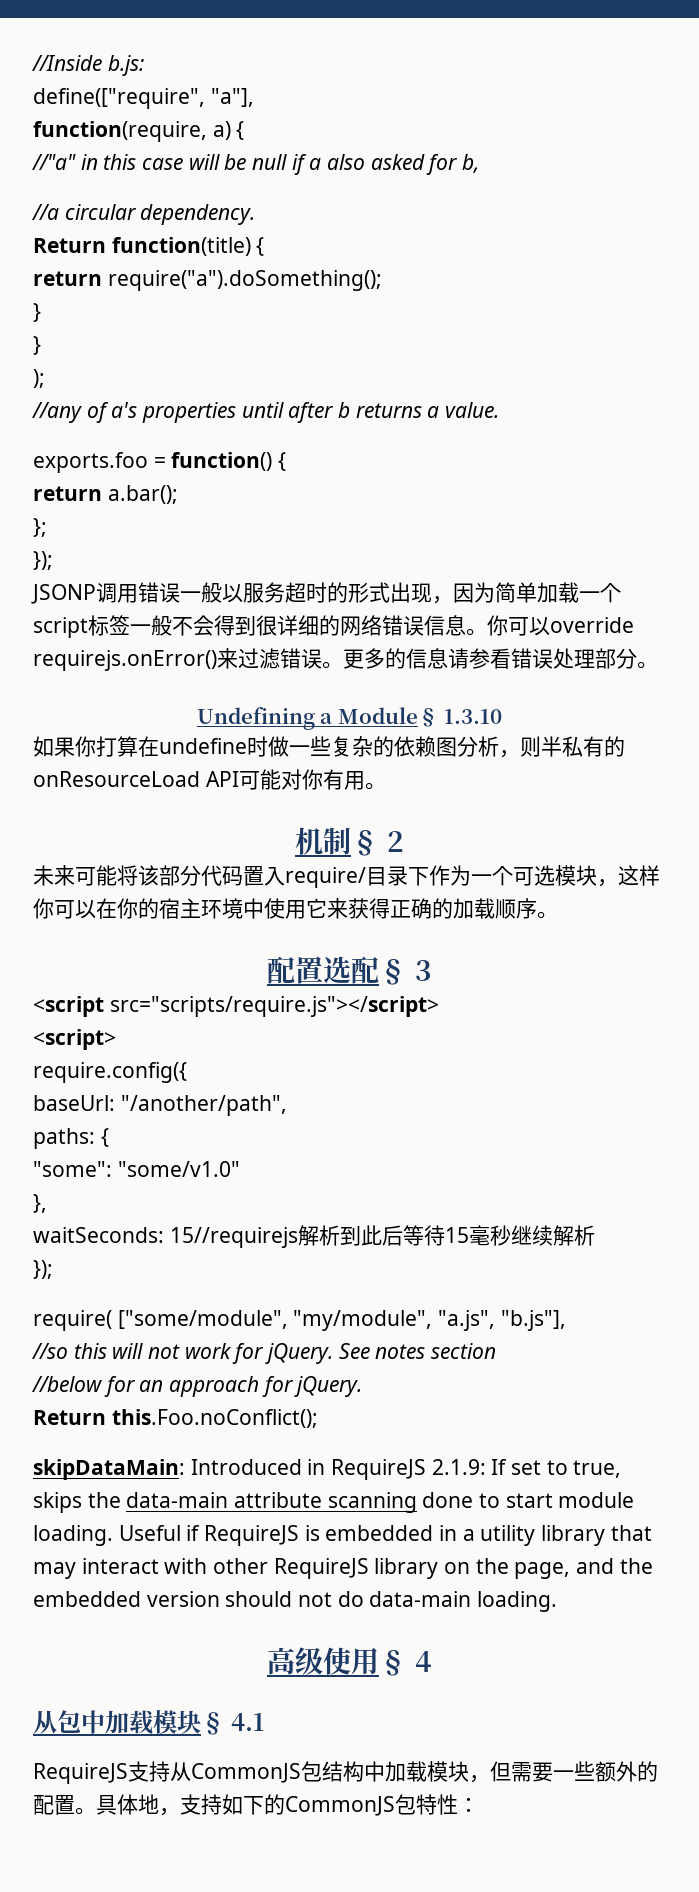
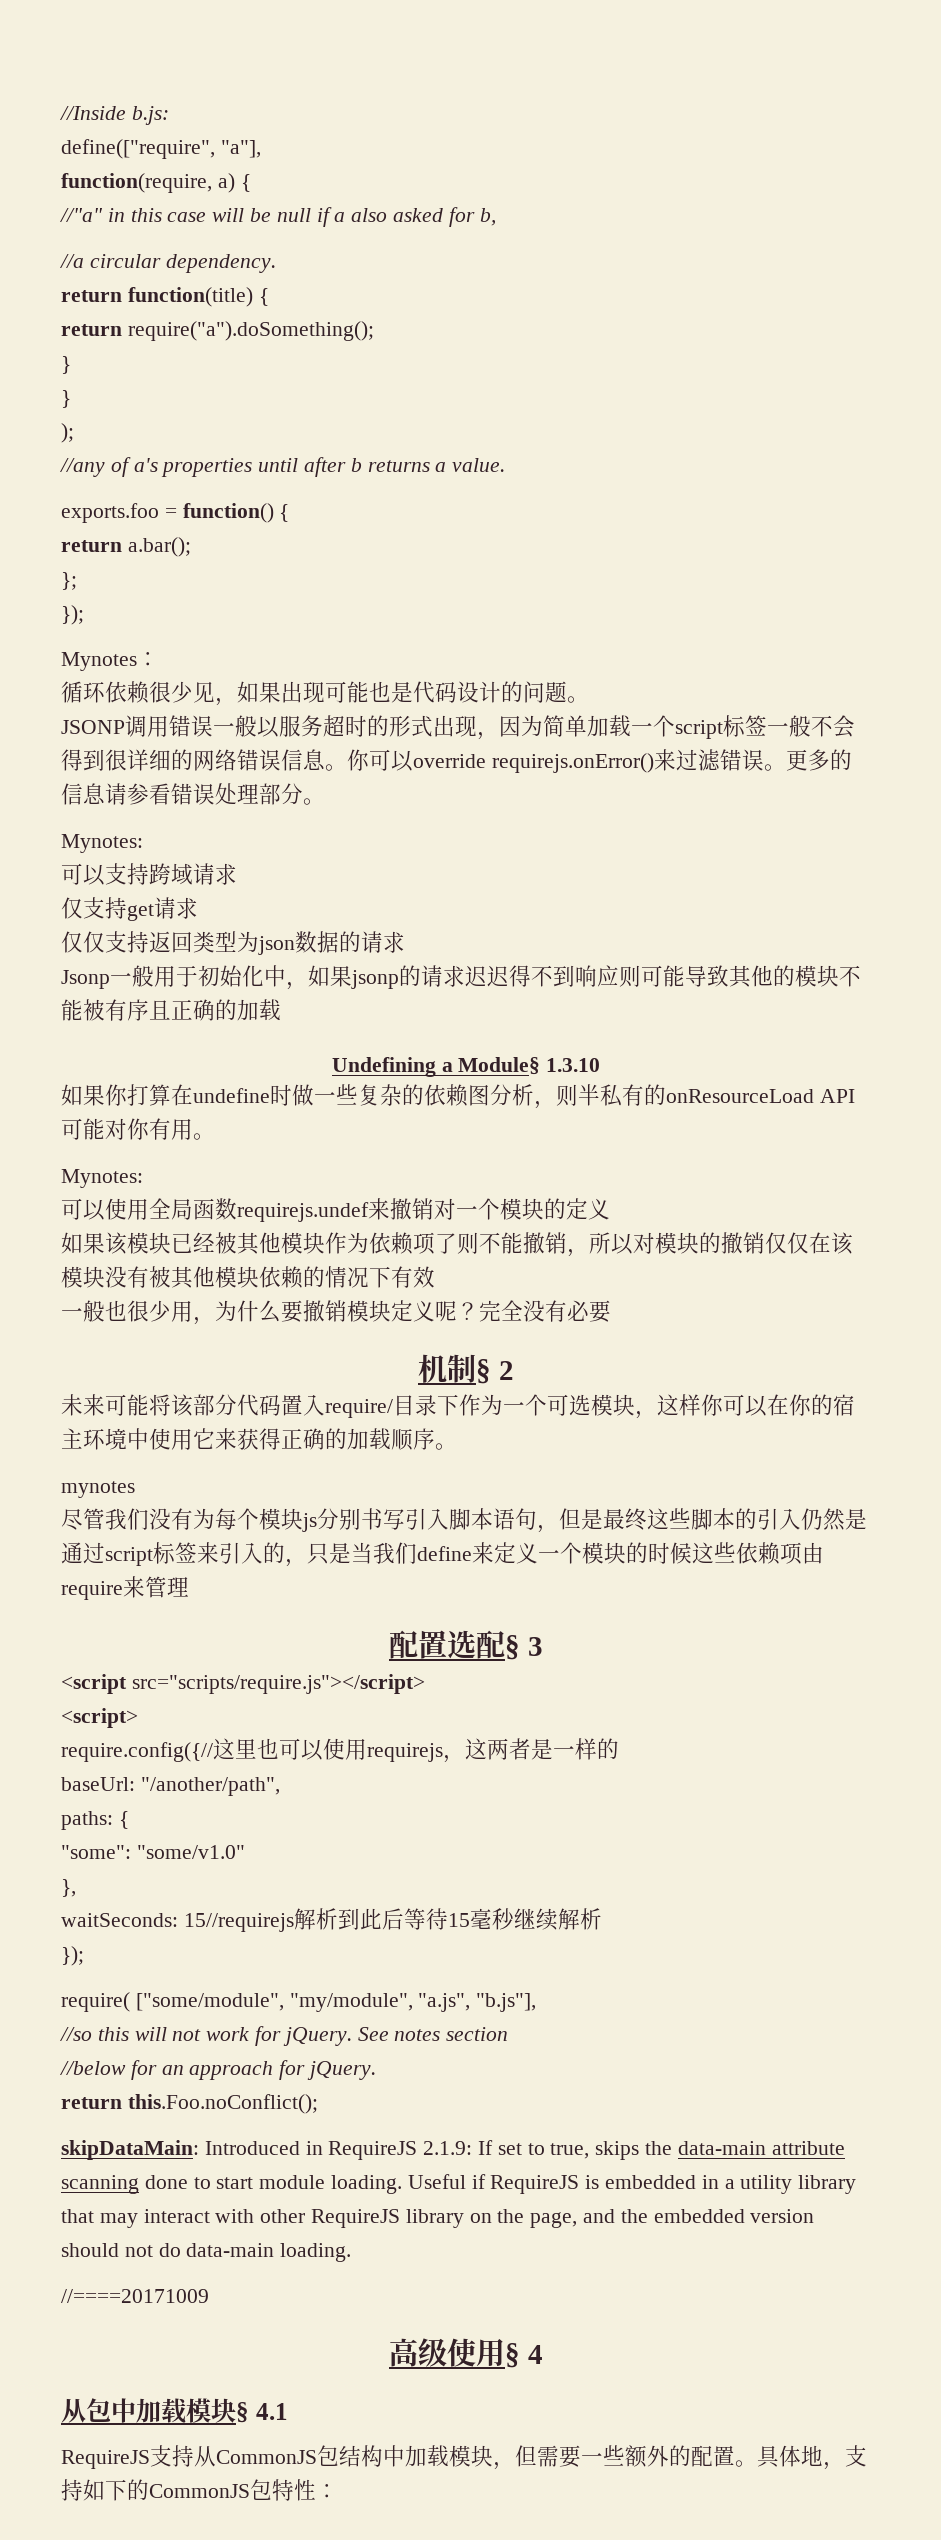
[33,238,106,253] Return -> [61,290,122,302] return
(53, 560) none -> [61,652,159,671] [61,681,589,706] // Mynotes： // 循环依赖很少见，如果出现可能也是代码设计的问题。
(658, 665) none -> [61,834,143,853] [61,863,237,886] [61,897,198,921] [61,931,405,955] [61,965,861,990] [61,999,281,1021] // Mynotes: // 可以支持跨域请求 // 仅支持get请求 // 仅仅支持返回类型为json数据的请求 // Jsonp一般用于初始化中，如果jsonp的请求迟迟得不到响应则可能导致其他的模块不能被有序且正确的加载
(386, 786) none -> [61,1169,143,1188] [61,1198,610,1222] [61,1232,853,1257] [61,1266,435,1289] [61,1300,611,1325] // Mynotes: // 可以使用全局函数requirejs.undef来撤销对一个模块的定义 // 如果该模块已经被其他模块作为依赖项了则不能撤销，所以对模块的撤销仅仅在该模块没有被其他模块依赖的情况下有效 // 一般也很少用，为什么要撤销模块定义呢？完全没有必要
(558, 915) none -> [61,1481,135,1498] [61,1508,867,1533] [61,1542,824,1567] [61,1576,189,1600] // mynotes // 尽管我们没有为每个模块js分别书写引入脚本语句，但是最终这些脚本的引入仍然是通过script标签来引入的，只是当我们define来定义一个模块的时候这些依赖项由require来管理
[33,1062,187,1083] require.config({ -> [61,1738,619,1763] require.config({//这里也可以使用requirejs，这两者是一样的
[33,1410,106,1425] Return -> [61,2097,122,2109] return
(558, 1601) none -> [61,2289,209,2303] // //====20171009

